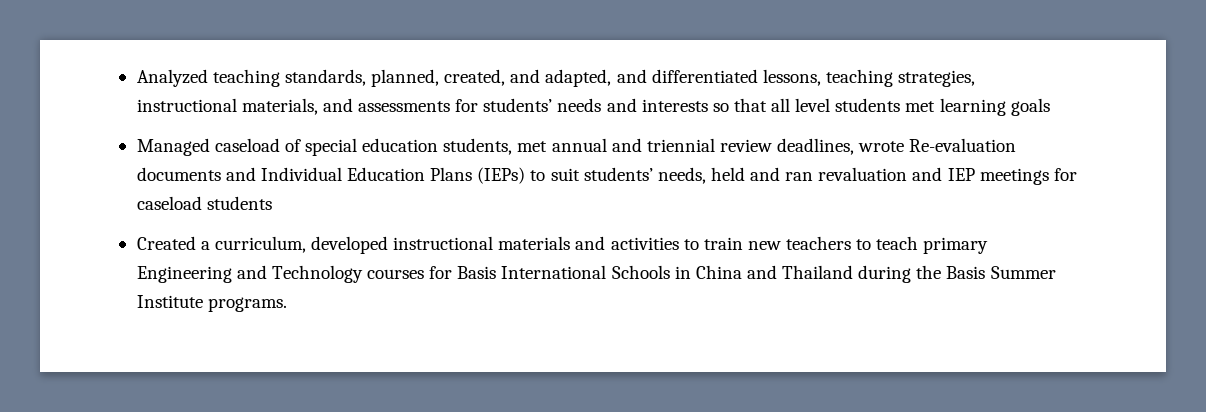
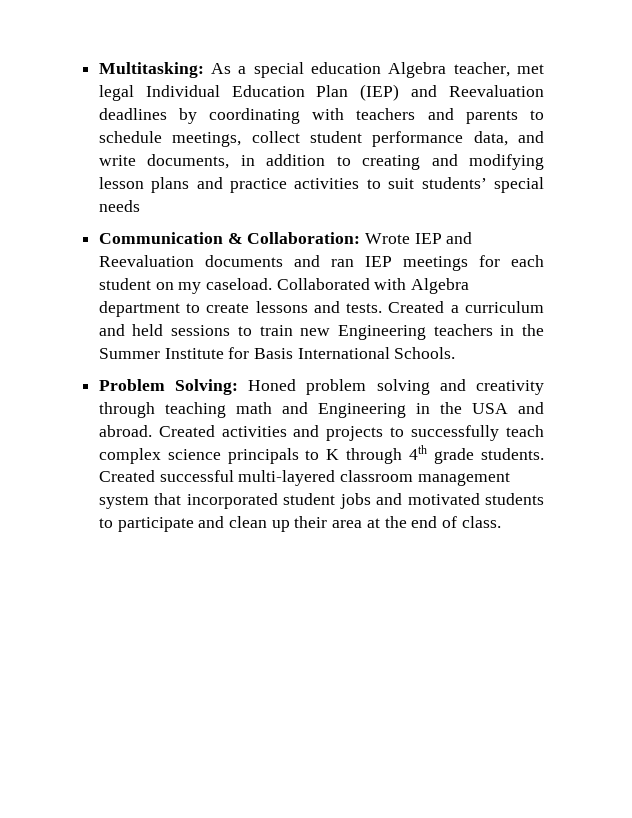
[136,69,976,87] [136,98,1050,116] [136,138,1017,156] [136,167,1077,185] [136,196,272,210] [136,236,989,254] [136,265,1056,283] [136,295,287,312] Analyzed teaching standards, planned, created, and adapted, and differentiated lessons, teaching strategies, instructional materials, and assessments for students’ needs and interests so that all level students met learning goals // Managed caseload of special education students, met annual and triennial review deadlines, wrote Re-evaluation documents and Individual Education Plans (IEPs) to suit students’ needs, held and ran revaluation and IEP meetings for caseload students // Created a curriculum, developed instructional materials and activities to train new teachers to teach primary Engineering and Technology courses for Basis International Schools in China and Thailand during the Basis Summer Institute programs. -> [98,62,544,78] [98,84,544,101] [98,108,544,124] [98,131,544,147] [98,154,544,170] [98,177,544,193] [98,200,140,212] [98,232,473,244] [98,255,544,271] [98,278,470,294] [98,301,544,317] [98,324,544,340] [98,347,456,359] [98,379,544,395] [98,402,544,418] [98,425,544,441] [98,445,544,464] [98,470,510,486] [98,493,544,509] [98,516,501,532] Multitasking: As a special education Algebra teacher, met legal Individual Education Plan (IEP) and Reevaluation deadlines by coordinating with teachers and parents to schedule meetings, collect student performance data, and write documents, in addition to creating and modifying lesson plans and practice activities to suit students’ special needs // Communication & Collaboration: Wrote IEP and Reevaluation documents and ran IEP meetings for each student on my caseload. Collaborated with Algebra department to create lessons and tests. Created a curriculum and held sessions to train new Engineering teachers in the Summer Institute for Basis International Schools. // Problem Solving: Honed problem solving and creativity through teaching math and Engineering in the USA and abroad. Created activities and projects to successfully teach complex science principals to K through 4th grade students. Created successful multi-layered classroom management system that incorporated student jobs and motivated students to participate and clean up their area at the end of class.

